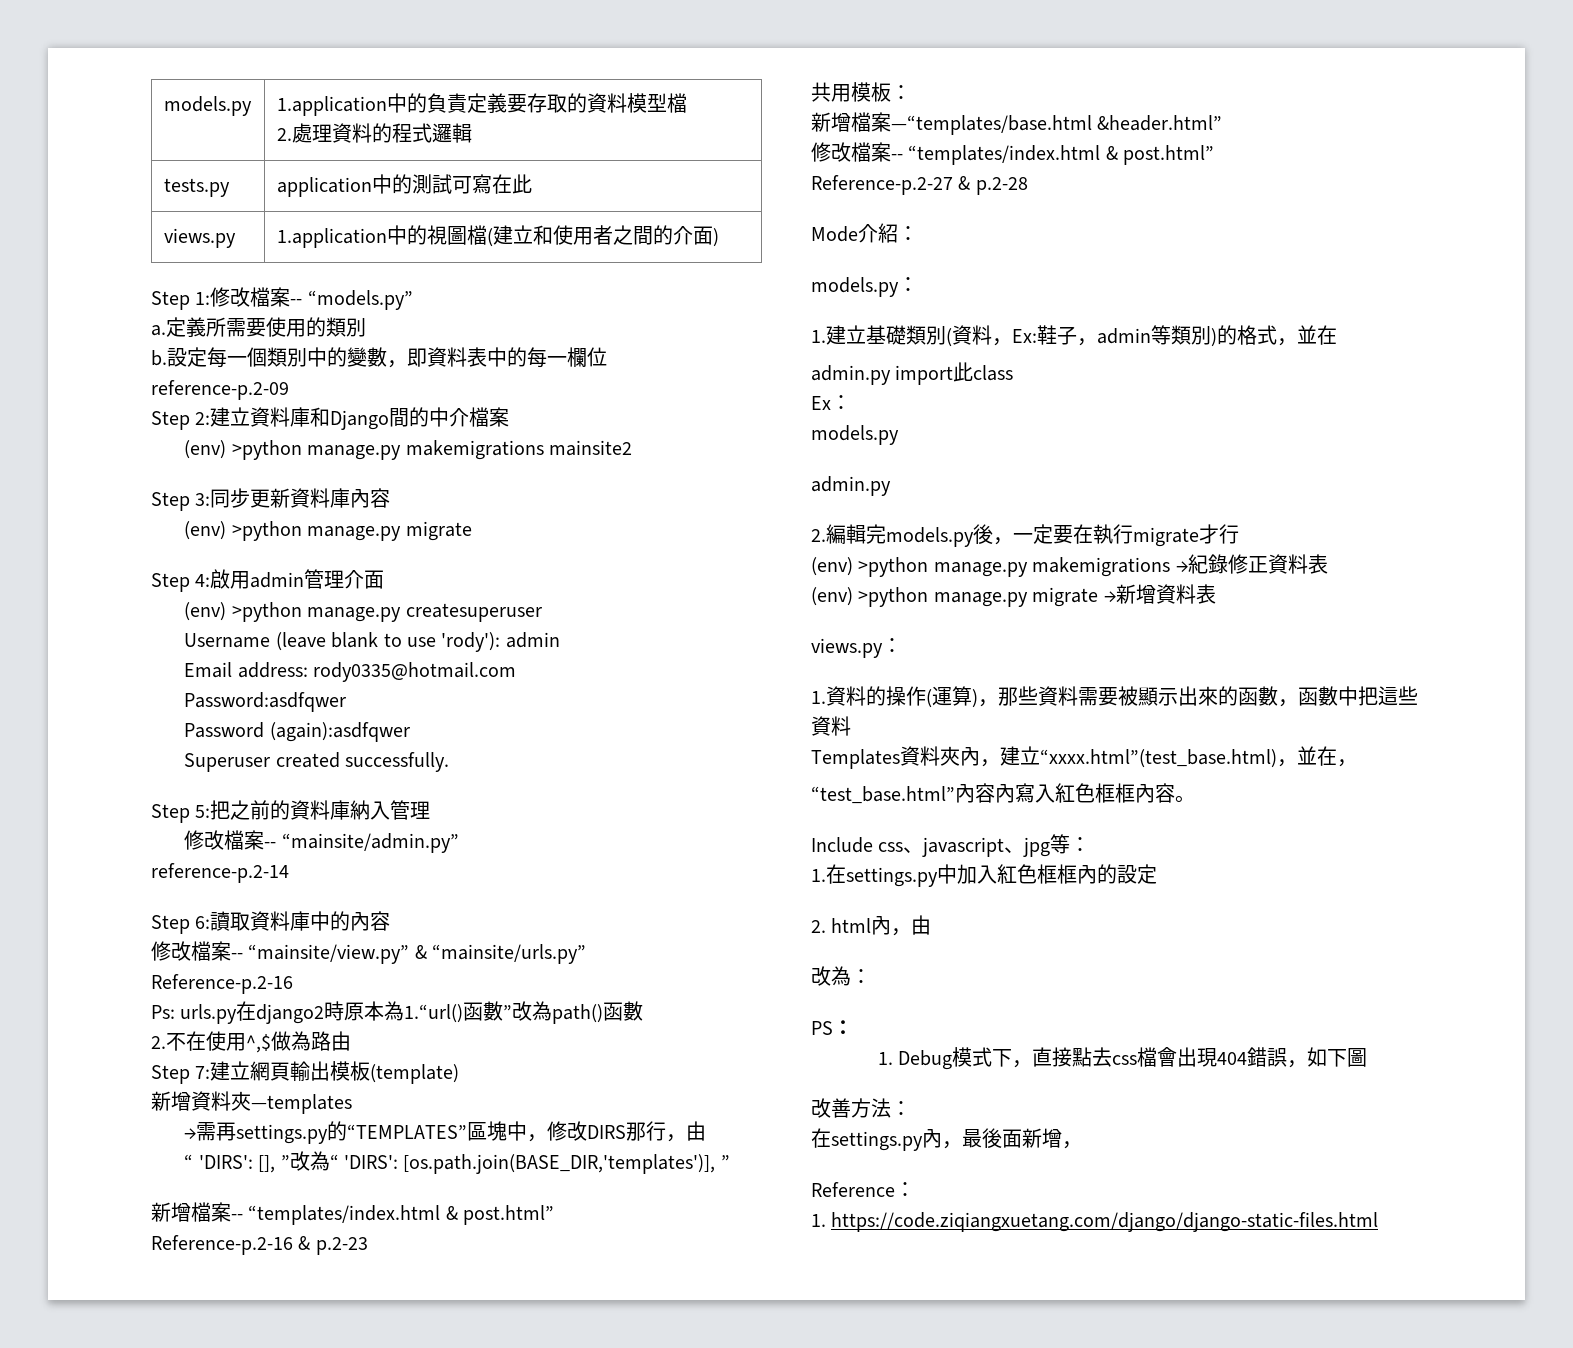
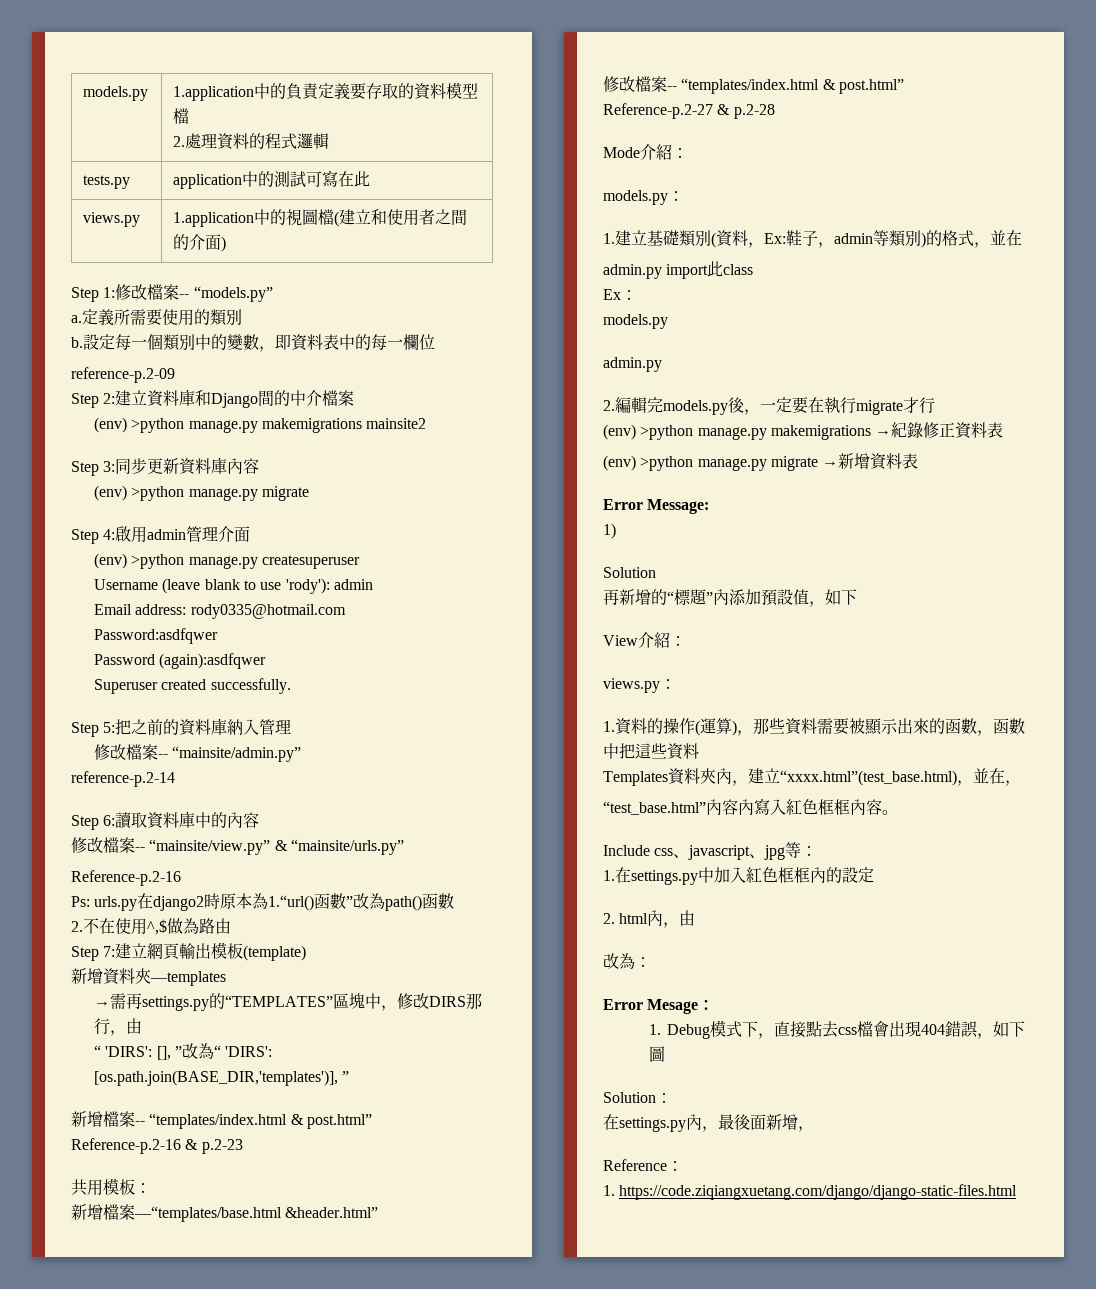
(1216, 594) none -> [603,499,710,514] [603,523,616,539] [603,567,656,578] [603,589,857,607] [603,632,686,648] // Error Message: // 1) // Solution // 再新增的“標題”內添加預設值，如下 // View介紹：
[811,1021,833,1035] PS -> [603,999,699,1014] Error Mesage
[811,1098,891,1118] 改善方法 -> [603,1092,656,1103] Solution

